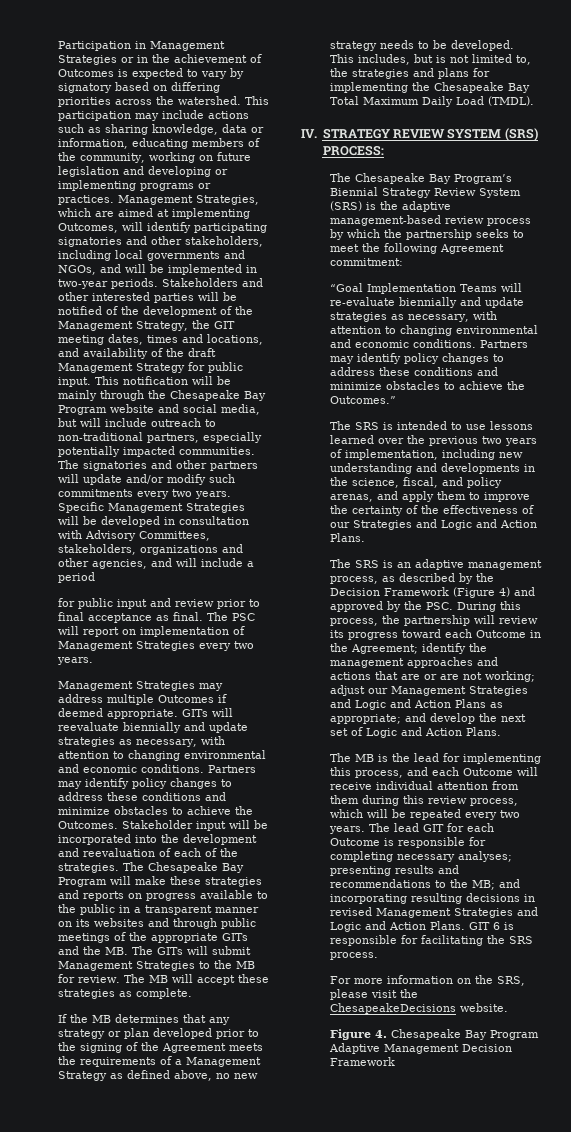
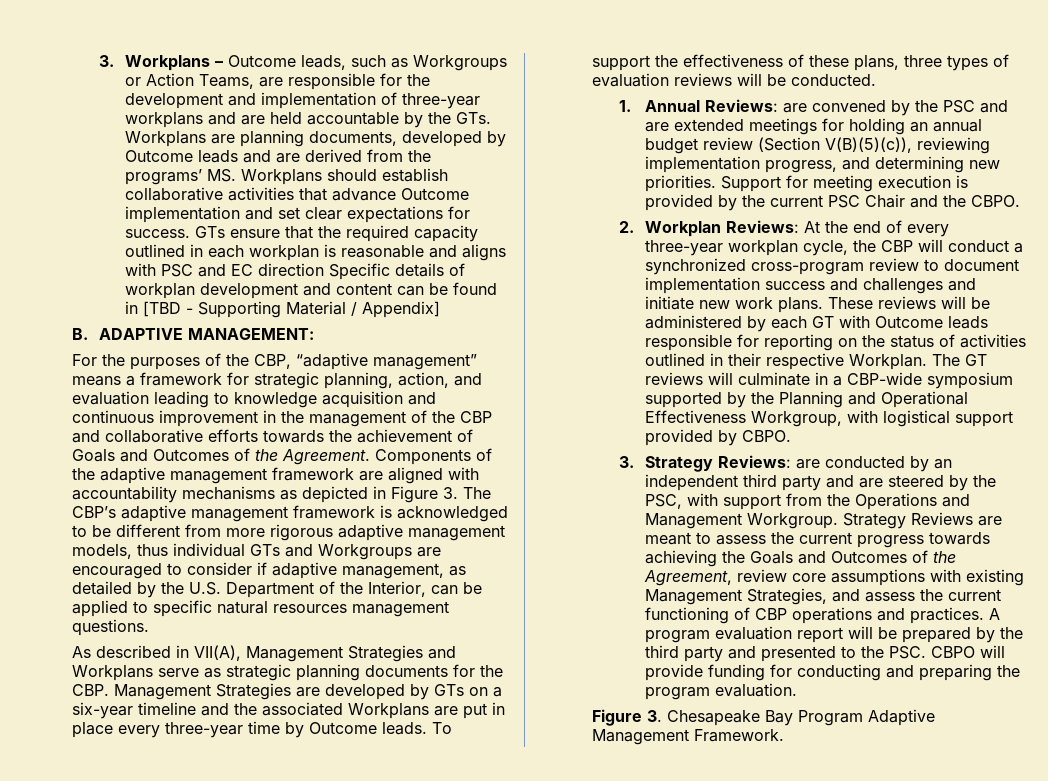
[58,41,226,51] [58,54,263,65] [58,68,245,79] [58,82,221,93] [58,96,270,107] [58,110,250,121] [58,124,265,135] [58,138,261,149] [58,152,252,163] [58,166,229,177] [58,180,212,191] [58,195,260,205] [58,208,251,219] [58,222,268,233] [58,236,264,247] [58,250,246,261] [58,264,258,275] [58,278,264,289] [58,292,238,303] [58,306,254,317] [58,320,236,331] [58,334,264,345] [58,348,217,359] [58,362,244,373] [58,376,232,387] [58,390,267,401] [58,404,261,415] [58,418,217,427] [58,432,263,443] [58,446,256,457] [58,460,259,471] [58,474,236,485] [58,489,232,499] [58,502,246,513] [58,516,250,527] [58,530,211,541] [58,544,244,555] [58,558,255,569] [58,572,96,583] [58,598,261,609] [58,612,256,623] [58,626,246,637] [58,641,255,651] [57,657,94,665] [58,681,224,691] [58,694,228,705] [58,708,234,719] [58,722,249,733] [58,736,226,747] [58,750,267,761] [58,764,257,773] [58,778,233,789] [58,792,227,801] [58,806,254,815] [58,820,269,831] [58,834,258,845] [58,848,239,857] [58,862,245,873] [58,876,263,887] [58,890,269,901] [58,904,260,915] [58,918,257,929] [58,932,249,943] [58,946,252,955] [58,960,256,971] [58,974,270,985] [58,988,193,999] [58,1014,231,1025] [58,1028,260,1039] [58,1042,264,1053] [58,1056,262,1067] [58,1070,259,1081] [330,40,515,51] [330,54,532,65] [330,68,491,79] [330,82,531,93] [330,96,535,107] [301,128,538,141] [322,145,384,156] [330,173,513,184] [330,187,522,198] [330,201,452,212] [330,215,532,226] [330,229,525,240] [330,243,505,254] [330,258,404,266] [330,283,523,294] [330,297,525,308] [330,311,498,322] [330,325,539,336] [330,339,529,348] [330,353,505,364] [330,367,499,376] [330,381,526,390] [330,396,397,404] [330,421,534,430] [330,435,538,446] [330,449,524,460] [330,463,536,474] [330,477,503,488] [330,491,531,502] [330,505,535,516] [330,519,538,530] [330,533,366,542] [330,559,543,570] [330,573,495,584] [330,587,536,598] [330,601,522,612] [330,615,539,626] [330,629,542,640] [330,643,488,654] [330,657,499,668] [330,671,536,682] [330,685,529,696] [330,699,504,710] [330,713,527,724] [330,727,502,738] [330,753,542,764] [330,767,539,778] [330,781,520,790] [330,795,519,806] [330,809,521,820] [329,823,495,834] [330,837,487,848] [330,851,513,862] [330,865,460,876] [330,879,521,890] [330,893,536,904] [330,907,539,918] [330,921,515,932] [330,935,534,946] [330,952,379,960] [330,975,526,986] [330,989,419,1000] [330,1003,509,1014] [330,1029,388,1040] Participation in Management Strategies or in the achievement of Outcomes is expected to vary by signatory based on differing priorities across the watershed. This participation may include actions such as sharing knowledge, data or information, educating members of the community, working on future legislation and developing or implementing programs or practices. Management Strategies, which are aimed at implementing Outcomes, will identify participating signatories and other stakeholders, including local governments and NGOs, and will be implemented in two-year periods. Stakeholders and other interested parties will be notified of the development of the Management Strategy, the GIT meeting dates, times and locations, and availability of the draft Management Strategy for public input. This notification will be mainly through the Chesapeake Bay Program website and social media, but will include outreach to non-traditional partners, especially potentially impacted communities. The signatories and other partners will update and/or modify such commitments every two years. Specific Management Strategies will be developed in consultation with Advisory Committees, stakeholders, organizations and other agencies, and will include a period // for public input and review prior to final acceptance as final. The PSC will report on implementation of Management Strategies every two years. // Management Strategies may address multiple Outcomes if deemed appropriate. GITs will reevaluate biennially and update strategies as necessary, with attention to changing environmental and economic conditions. Partners may identify policy changes to address these conditions and minimize obstacles to achieve the Outcomes. Stakeholder input will be incorporated into the development and reevaluation of each of the strategies. The Chesapeake Bay Program will make these strategies and reports on progress available to the public in a transparent manner on its websites and through public meetings of the appropriate GITs and the MB. The GITs will submit Management Strategies to the MB for review. The MB will accept these strategies as complete. // If the MB determines that any strategy or plan developed prior to the signing of the Agreement meets the requirements of a Management Strategy as defined above, no new strategy needs to be developed. This includes, but is not limited to, the strategies and plans for implementing the Chesapeake Bay Total Maximum Daily Load (TMDL). // IV. STRATEGY REVIEW SYSTEM (SRS) PROCESS: // The Chesapeake Bay Program’s Biennial Strategy Review System (SRS) is the adaptive management-based review process by which the partnership seeks to meet the following Agreement commitment: // “Goal Implementation Teams will re-evaluate biennially and update strategies as necessary, with attention to changing environmental and economic conditions. Partners may identify policy changes to address these conditions and minimize obstacles to achieve the Outcomes.” // The SRS is intended to use lessons learned over the previous two years of implementation, including new understanding and developments in the science, fiscal, and policy arenas, and apply them to improve the certainty of the effectiveness of our Strategies and Logic and Action Plans. // The SRS is an adaptive management process, as described by the Decision Framework (Figure 4) and approved by the PSC. During this process, the partnership will review its progress toward each Outcome in the Agreement; identify the management approaches and actions that are or are not working; adjust our Management Strategies and Logic and Action Plans as appropriate; and develop the next set of Logic and Action Plans. // The MB is the lead for implementing this process, and each Outcome will receive individual attention from them during this review process, which will be repeated every two years. The lead GIT for each Outcome is responsible for completing necessary analyses; presenting results and recommendations to the MB; and incorporating resulting decisions in revised Management Strategies and Logic and Action Plans. GIT 6 is responsible for facilitating the SRS process. // For more information on the SRS, please visit the ChesapeakeDecisions website. // Figure 4. -> [98,55,507,71] [124,73,430,90] [124,92,480,109] [124,112,491,128] [124,130,506,147] [124,149,431,163] [124,168,448,185] [124,187,469,201] [124,206,470,223] [124,225,478,242] [124,244,506,261] [124,263,465,280] [124,282,497,299] [124,301,440,318] [71,328,314,340] [71,353,477,370] [71,372,482,389] [71,391,436,408] [71,410,492,427] [71,429,473,443] [71,448,492,465] [71,467,479,484] [71,486,491,503] [71,505,508,522] [71,524,505,541] [71,543,441,560] [71,562,466,579] [71,581,482,598] [71,600,449,617] [71,619,149,636] [71,645,456,662] [71,664,503,681] [71,683,502,700] [71,702,505,719] [71,721,452,738] [591,54,1009,71] [591,73,876,87] [618,99,1008,116] [644,118,982,135] [644,137,990,154] [644,156,1000,173] [644,175,968,192] [644,194,1020,211] [618,220,949,237] [644,239,1023,256] [644,258,1019,275] [644,277,976,294] [644,296,990,313] [644,315,988,332] [644,334,1026,351] [644,353,987,370] [644,372,1013,389] [644,391,968,408] [644,410,1013,427] [644,429,791,446] [618,455,952,472] [644,474,996,491] [644,493,970,510] [644,512,1002,529] [644,532,990,548] [644,550,956,567] [643,569,1024,586] [644,588,1001,605] [644,607,1000,624] [644,626,1023,643] [644,645,1005,662] [644,664,1020,681] [644,683,797,700] [591,709,662,726] 3. Workplans – Outcome leads, such as Workgroups or Action Teams, are responsible for the development and implementation of three-year workplans and are held accountable by the GTs. Workplans are planning documents, developed by Outcome leads and are derived from the programs’ MS. Workplans should establish collaborative activities that advance Outcome implementation and set clear expectations for success. GTs ensure that the required capacity outlined in each workplan is reasonable and aligns with PSC and EC direction Specific details of workplan development and content can be found in [TBD - Supporting Material / Appendix] // B. ADAPTIVE MANAGEMENT: // For the purposes of the CBP, “adaptive management” means a framework for strategic planning, action, and evaluation leading to knowledge acquisition and continuous improvement in the management of the CBP and collaborative efforts towards the achievement of Goals and Outcomes of the Agreement. Components of the adaptive management framework are aligned with accountability mechanisms as depicted in Figure 3. The CBP’s adaptive management framework is acknowledged to be different from more rigorous adaptive management models, thus individual GTs and Workgroups are encouraged to consider if adaptive management, as detailed by the U.S. Department of the Interior, can be applied to specific natural resources management questions. // As described in VII(A), Management Strategies and Workplans serve as strategic planning documents for the CBP. Management Strategies are developed by GTs on a six-year timeline and the associated Workplans are put in place every three-year time by Outcome leads. To support the effectiveness of these plans, three types of evaluation reviews will be conducted. // 1. Annual Reviews: are convened by the PSC and are extended meetings for holding an annual budget review (Section V(B)(5)(c)), reviewing implementation progress, and determining new priorities. Support for meeting execution is provided by the current PSC Chair and the CBPO. // 2. Workplan Reviews: At the end of every three-year workplan cycle, the CBP will conduct a synchronized cross-program review to document implementation success and challenges and initiate new work plans. These reviews will be administered by each GT with Outcome leads responsible for reporting on the status of activities outlined in their respective Workplan. The GT reviews will culminate in a CBP-wide symposium supported by the Planning and Operational Effectiveness Workgroup, with logistical support provided by CBPO. // 3. Strategy Reviews: are conducted by an independent third party and are steered by the PSC, with support from the Operations and Management Workgroup. Strategy Reviews are meant to assess the current progress towards achieving the Goals and Outcomes of the Agreement, review core assumptions with existing Management Strategies, and assess the current functioning of CBP operations and practices. A program evaluation report will be prepared by the third party and presented to the PSC. CBPO will provide funding for conducting and preparing the program evaluation. // Figure 3.
[462,1044,513,1052] [330,1057,396,1066] Decision Framework -> [693,729,784,742] Framework.

